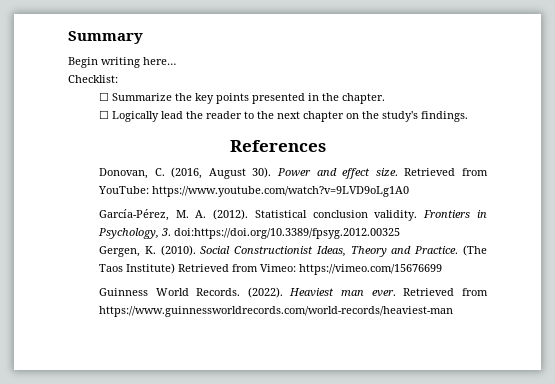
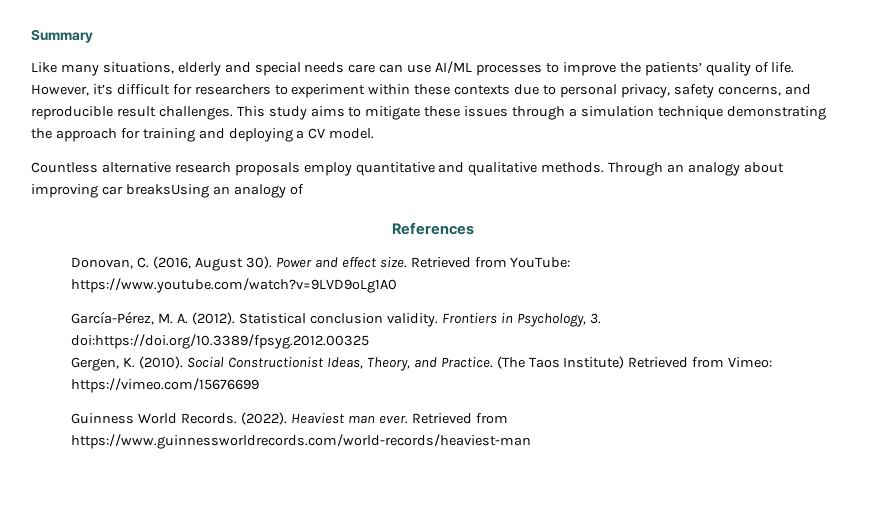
[68,57,176,68] [68,75,118,83] [98,92,385,104] [98,110,468,122] Begin writing here… // Checklist: // ☐ Summarize the key points presented in the chapter. // ☐ Logically lead the reader to the next chapter on the study's findings. -> [31,61,795,76] [31,84,811,98] [31,106,826,120] [31,128,375,142] [31,162,784,176] [31,184,304,198] Like many situations, elderly and special needs care can use AI/ML processes to improve the patients’ quality of life. However, it’s difficult for researchers to experiment within these contexts due to personal privacy, safety concerns, and reproducible result challenges. This study aims to mitigate these issues through a simulation technique demonstrating the approach for training and deploying a CV model. // Countless alternative research proposals employ quantitative and qualitative methods. Through an analogy about improving car breaksUsing an analogy of
[350,246,387,257] Theory -> [366,357,410,371] Theory,

